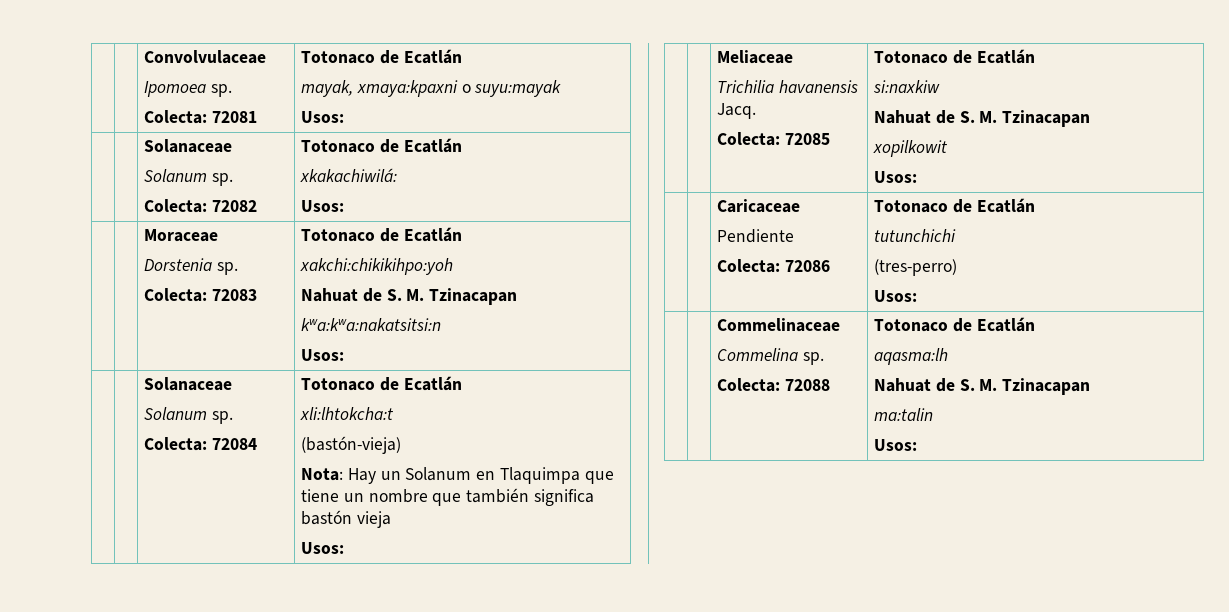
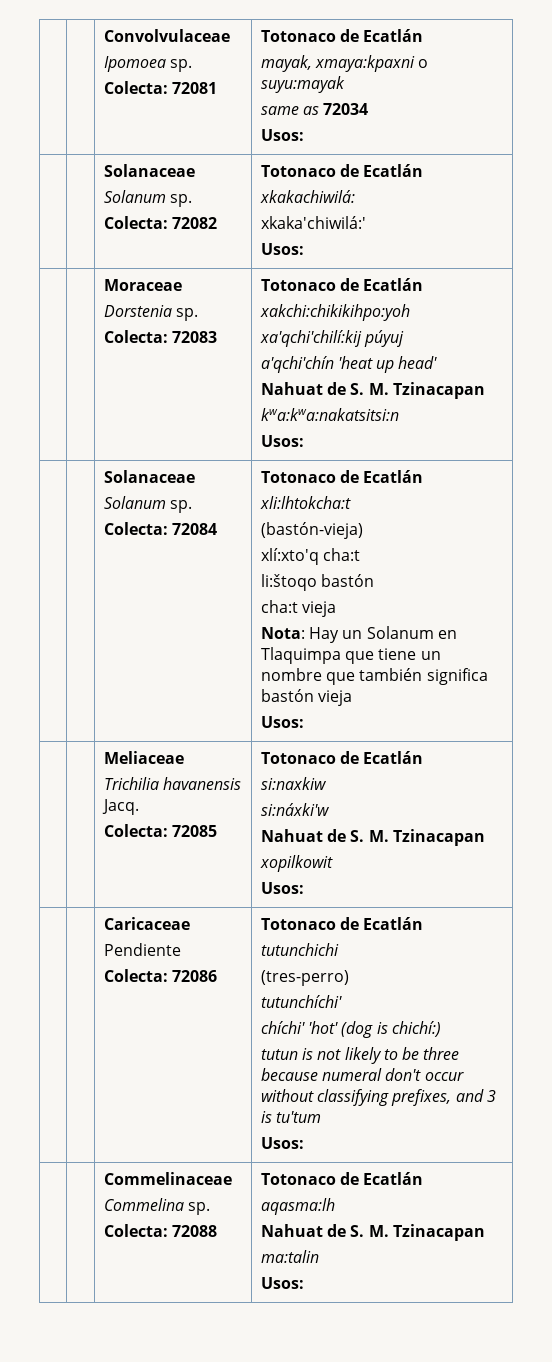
(562, 88) none -> [260,103,369,115] // same as 72034
(398, 175) none -> [260,216,366,229] // xkaka'chiwilá:'
(454, 266) none -> [259,330,405,347] [260,356,438,373] // xa'qchi'chilí:kij púyuj // a'qchi'chín 'heat up head'
(402, 445) none -> [260,548,361,565] [260,574,375,591] [260,600,337,617] // xlí:xto'q cha:t // li:štoqo bastón // cha:t vieja
(941, 86) none -> [260,803,330,816] // si:náxki'w
(958, 267) none -> [260,995,342,1008] [260,1021,441,1038] [260,1047,460,1064] [260,1068,464,1081] [260,1089,496,1106] [260,1111,322,1123] // tutunchíchi' // chíchi' 'hot' (dog is chichí:) // tutun is not likely to be three because numeral don't occur without classifying prefixes, and 3 is tu'tum

